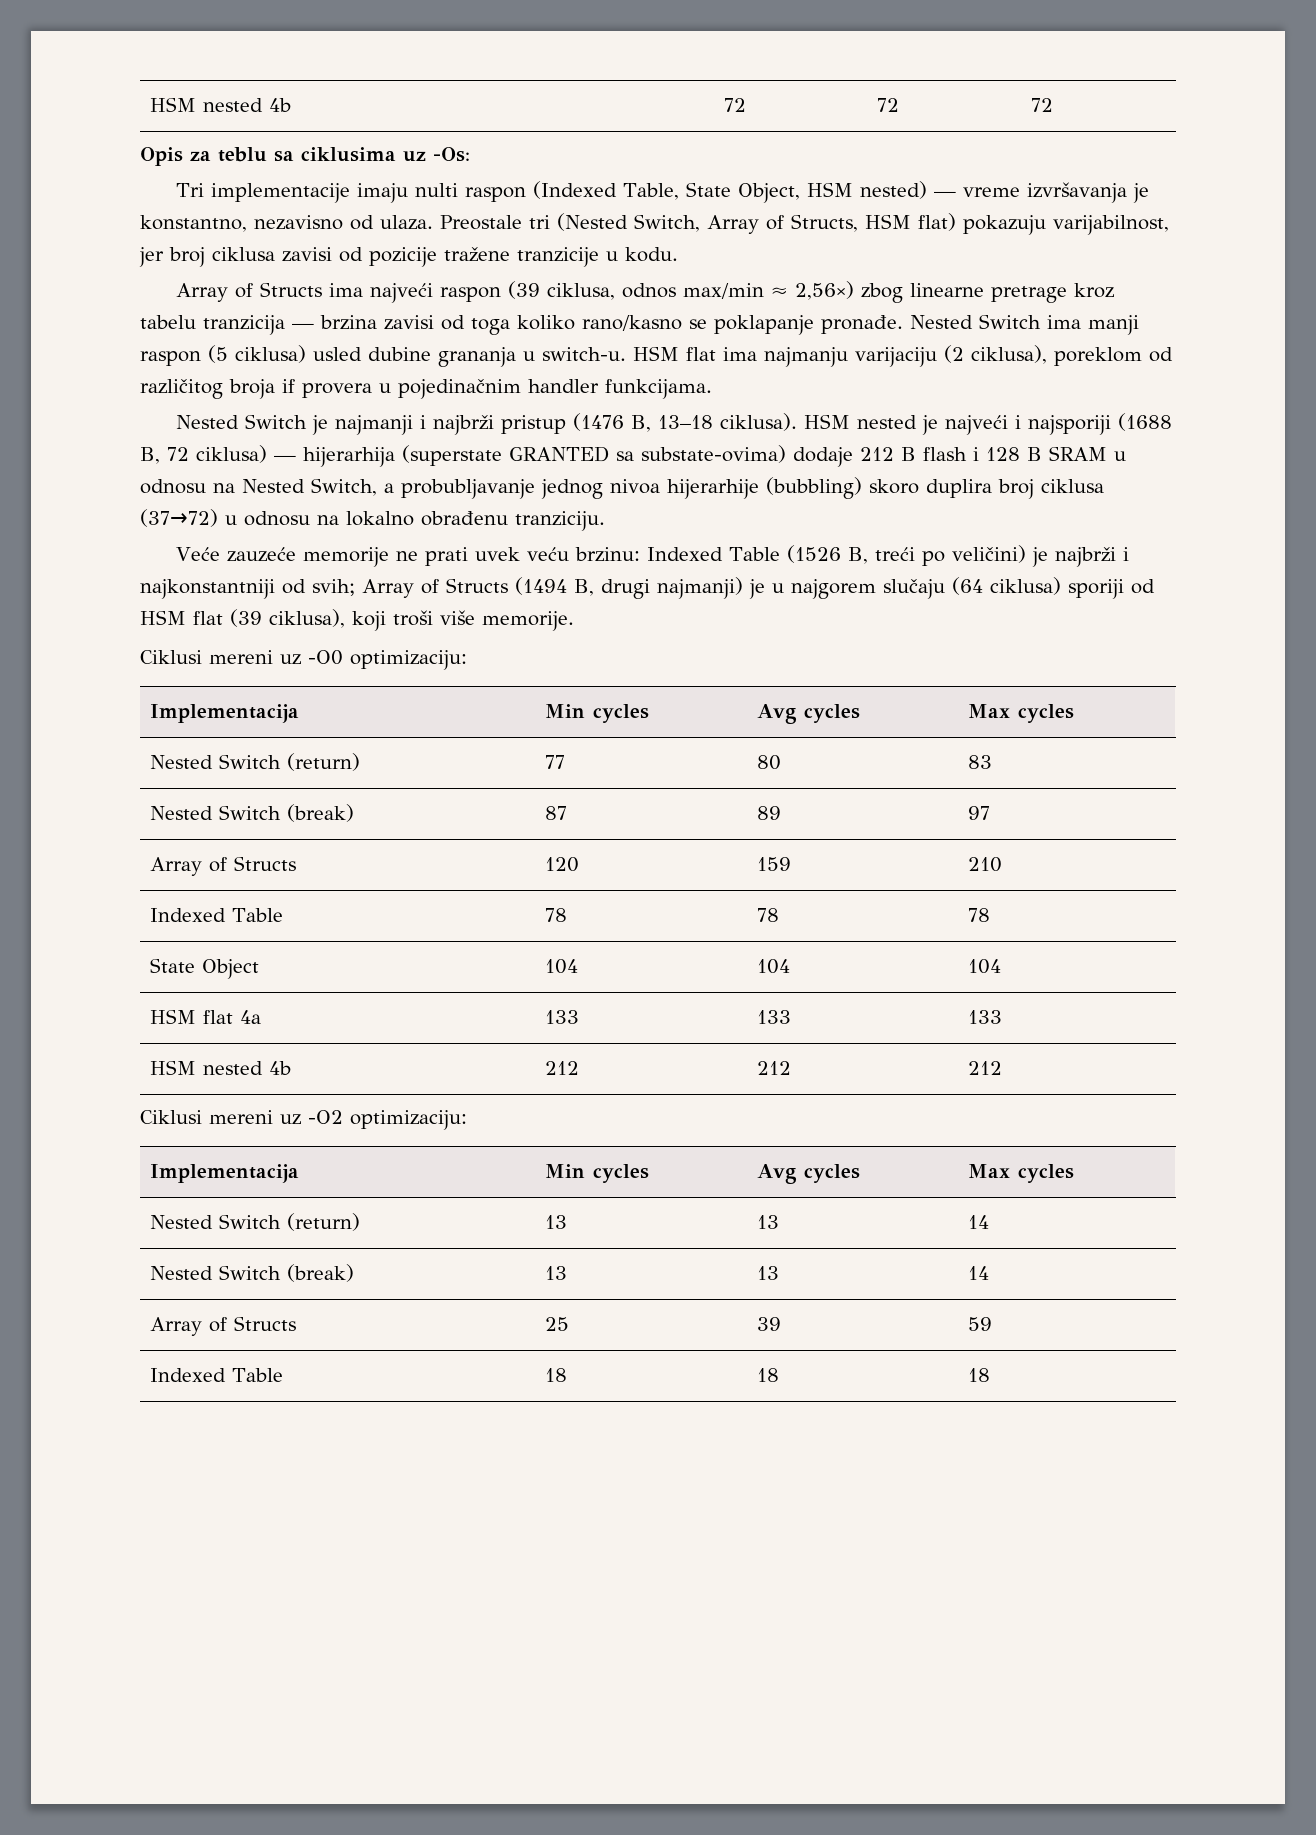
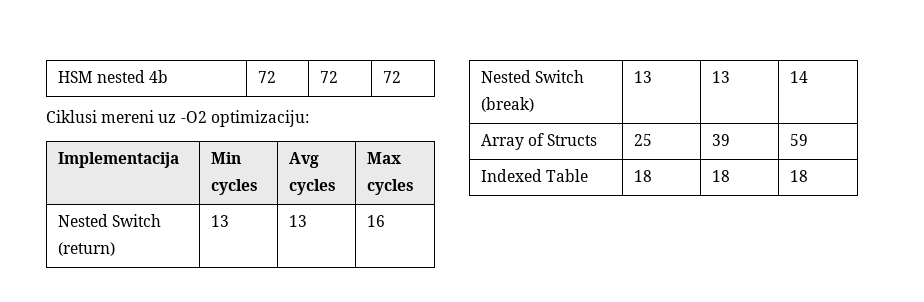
[140,147,470,166] [175,181,1149,203] [140,213,1169,235] [139,247,678,267] [175,281,1114,303] [140,314,1139,335] [140,345,1173,367] [140,379,712,399] [175,413,1172,435] [140,445,1126,467] [140,477,1104,499] [140,509,605,531] [175,545,1129,567] [140,577,1155,599] [140,609,574,631] [140,650,467,670] [150,704,300,723] [545,704,650,723] [757,704,861,724] [968,704,1075,723] [150,753,361,771] [545,755,566,769] [757,755,782,770] [968,755,993,769] [150,804,355,822] [545,806,568,820] [757,806,782,820] [968,806,991,820] [150,856,297,876] [545,857,580,872] [757,857,792,871] [968,857,1003,872] [150,908,284,922] [545,908,568,922] [757,908,780,922] [968,908,991,922] [150,958,260,979] [545,959,579,974] [757,959,791,974] [968,959,1002,974] [150,1009,262,1024] [545,1010,580,1024] [757,1010,792,1024] [968,1010,1003,1024] [150,1060,292,1075] [545,1061,580,1075] [757,1061,792,1075] [968,1061,1003,1075] // Opis za teblu sa ciklusima uz -Os: // Tri implementacije imaju nulti raspon (Indexed Table, State Object, HSM nested) — vreme izvršavanja je konstantno, nezavisno od ulaza. Preostale tri (Nested Switch, Array of Structs, HSM flat) pokazuju varijabilnost, jer broj ciklusa zavisi od pozicije tražene tranzicije u kodu. // Array of Structs ima najveći raspon (39 ciklusa, odnos max/min ≈ 2,56×) zbog linearne pretrage kroz tabelu tranzicija — brzina zavisi od toga koliko rano/kasno se poklapanje pronađe. Nested Switch ima manji raspon (5 ciklusa) usled dubine grananja u switch-u. HSM flat ima najmanju varijaciju (2 ciklusa), poreklom od različitog broja if provera u pojedinačnim handler funkcijama. // Nested Switch je najmanji i najbrži pristup (1476 B, 13–18 ciklusa). HSM nested je najveći i najsporiji (1688 B, 72 ciklusa) — hijerarhija (superstate GRANTED sa substate-ovima) dodaje 212 B flash i 128 B SRAM u odnosu na Nested Switch, a probubljavanje jednog nivoa hijerarhije (bubbling) skoro duplira broj ciklusa (37→72) u odnosu na lokalno obrađenu tranziciju. // Veće zauzeće memorije ne prati uvek veću brzinu: Indexed Table (1526 B, treći po veličini) je najbrži i najkonstantniji od svih; Array of Structs (1494 B, drugi najmanji) je u najgorem slučaju (64 ciklusa) sporiji od HSM flat (39 ciklusa), koji troši više memorije. // Ciklusi mereni uz -O0 optimizaciju: // Implementacija | Min cycles | Avg cycles | Max cycles // Nested Switch (return) | 77 | 80 | 83 // Nested Switch (break) | 87 | 89 | 97 // Array of Structs | 120 | 159 | 210 // Indexed Table | 78 | 78 | 78 // State Object | 104 | 104 | 104 // HSM flat 4a | 133 | 133 | 133 // HSM nested 4b | 212 | 212 | 212 -> (402, 77) none
[968,1215,990,1229] 14 -> [367,215,386,227] 16

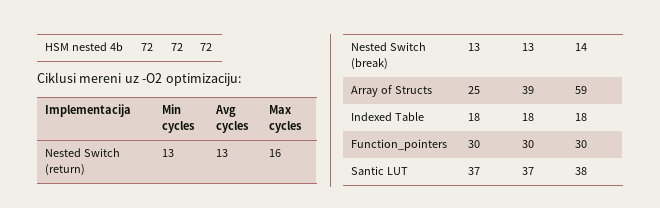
(809, 176) none -> [351,139,448,151] [468,140,481,148] [522,140,535,148] [575,140,588,148] [351,166,409,175] [468,167,481,175] [522,167,535,175] [575,167,588,175] // Function_pointers | 30 | 30 | 30 // Santic LUT | 37 | 37 | 38

